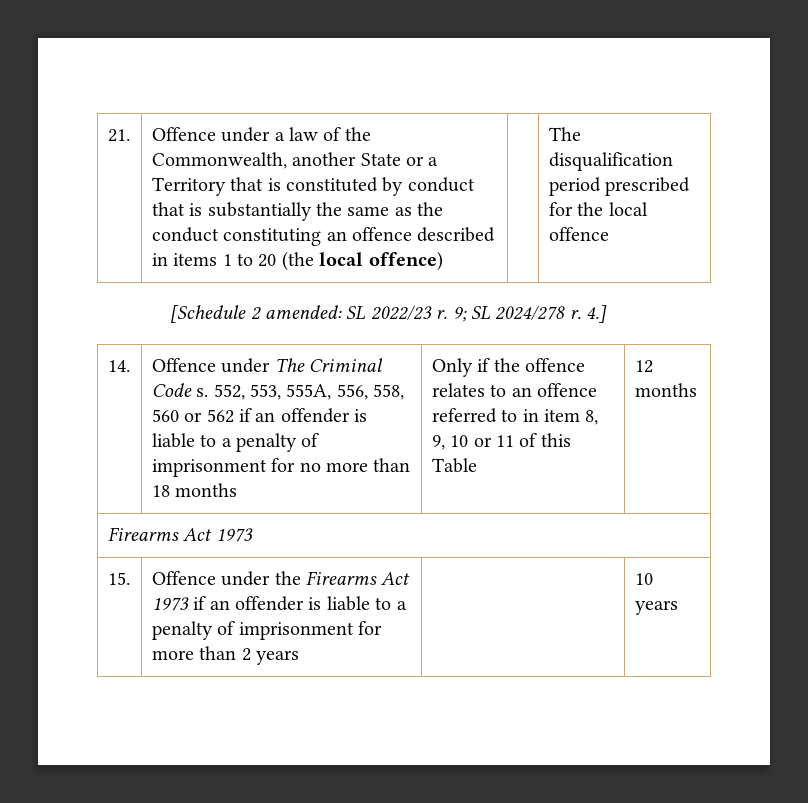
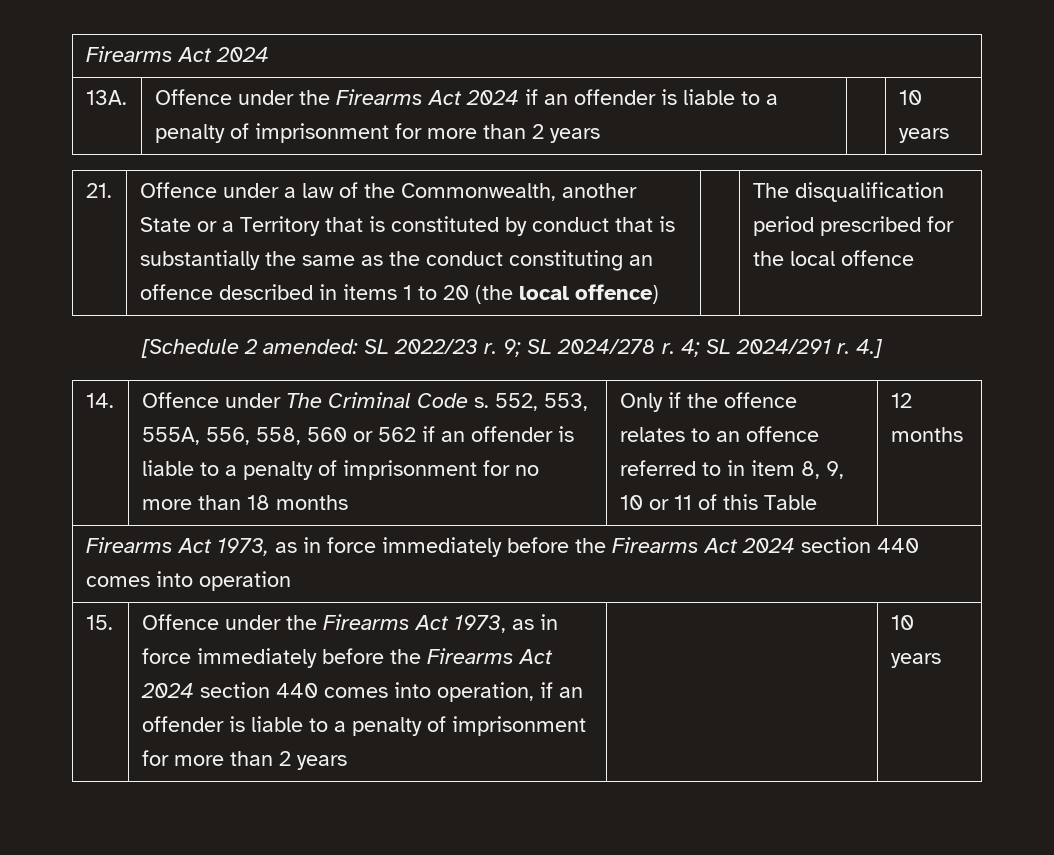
(107, 135) none -> [85,46,269,62] [85,90,127,105] [154,89,778,105] [154,123,600,143] [898,90,922,105] [898,128,949,143] Firearms Act 2024 // 13A. | Offence under the Firearms Act 2024 if an offender is liable to a penalty of imprisonment for more than 2 years | | 10 years //
(581, 314) none -> [681,339,851,357] 4; SL 2024/291 r.
[215,528,253,542] 1973 -> [216,537,919,557] [85,571,291,591] 1973, as in force immediately before the Firearms Act 2024 section 440 comes into operation
[151,597,189,611] 1973 -> [453,614,558,633] [141,648,553,668] [140,682,534,702] 1973, as in force immediately before the Firearms Act 2024 section 440 comes into operation,

